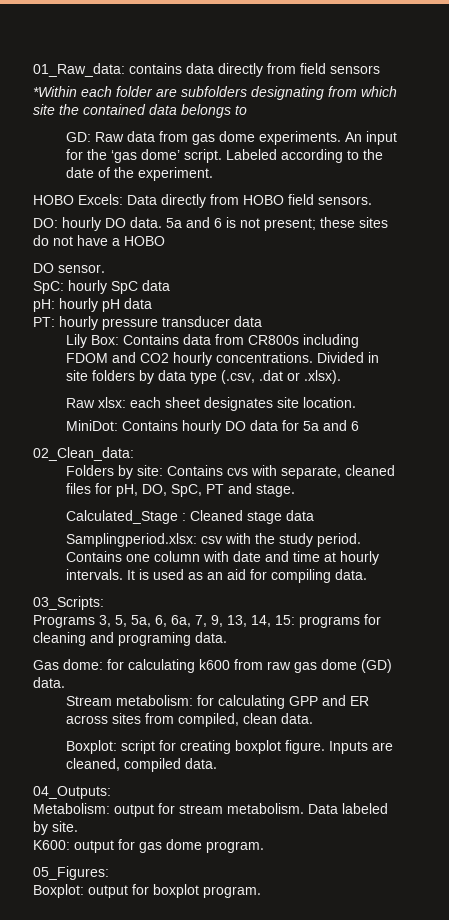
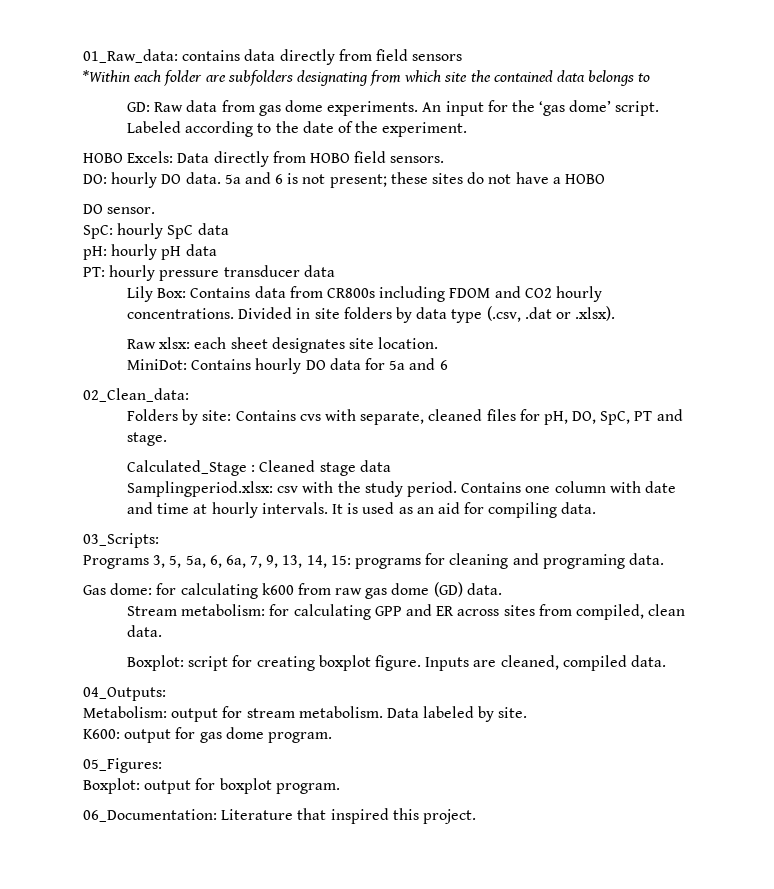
(261, 892) none -> [83,808,476,824] // 06_Documentation: Literature that inspired this project.

